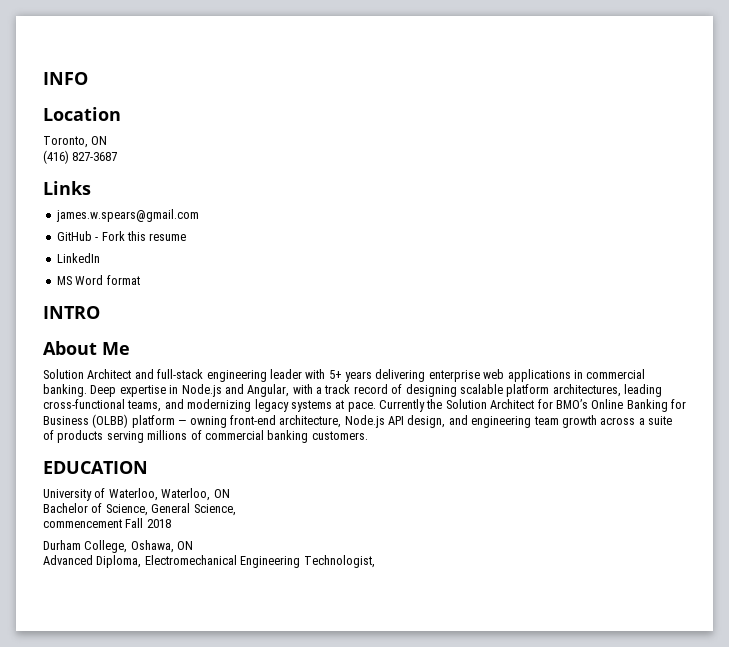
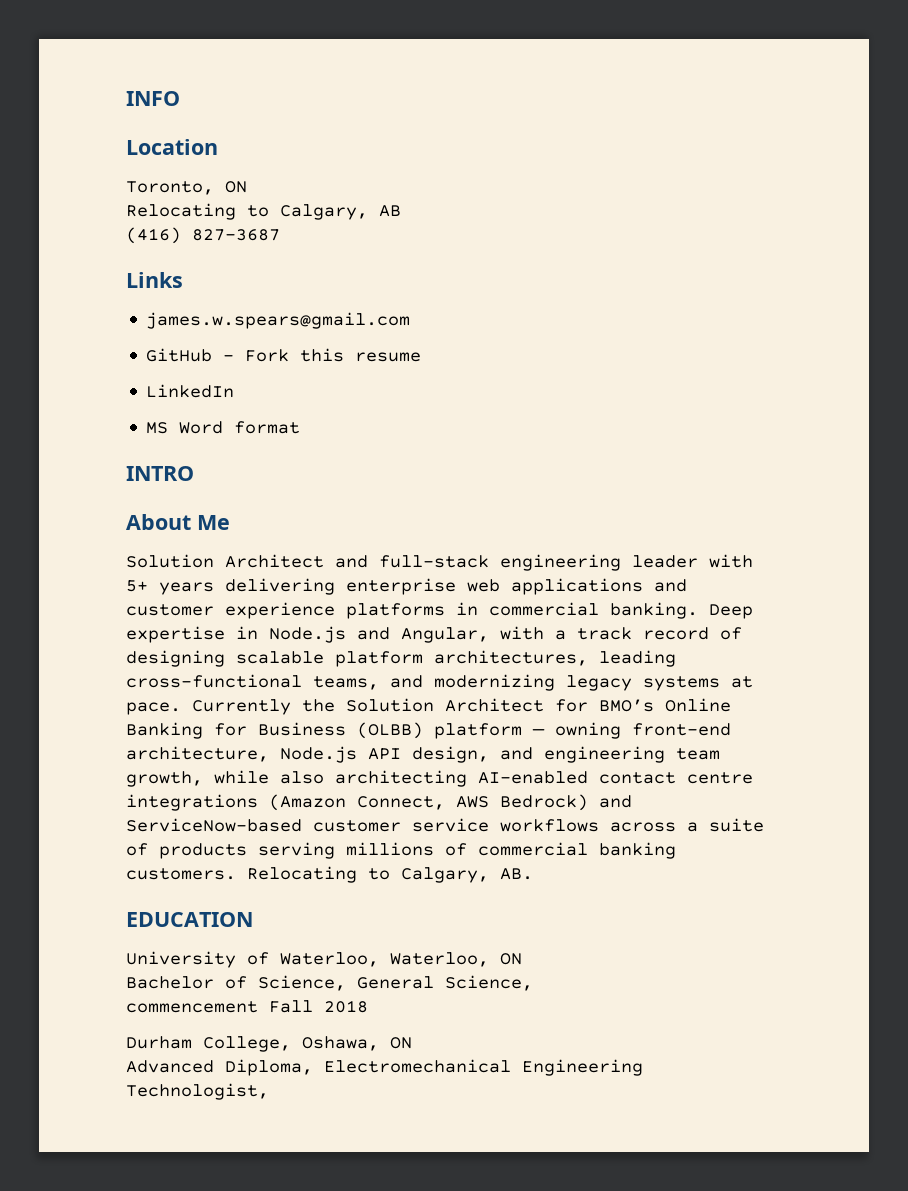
(108, 140) none -> [126,203,401,220] // Relocating to Calgary, AB
(571, 375) none -> [654,579,687,592] [126,602,445,619] and customer experience platforms
[561,415,597,428] growth -> [126,770,753,787] [126,794,632,811] [126,818,599,832] growth, while also architecting AI-enabled contact centre integrations (Amazon Connect, AWS Bedrock) and ServiceNow-based customer service workflows
(368, 435) none -> [247,866,533,883] Relocating to Calgary, AB.

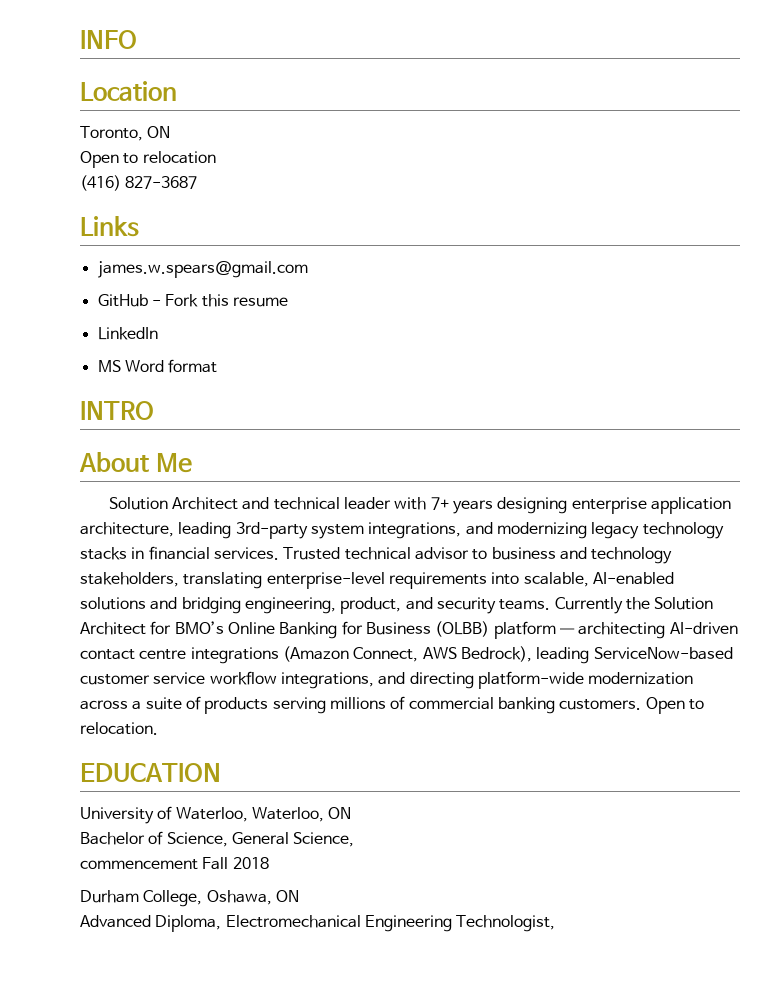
[126,203,401,220] Relocating to Calgary, AB -> [80,151,216,168] Open to relocation
[379,554,753,571] [126,578,687,595] [126,602,753,619] [126,626,742,643] [126,650,676,667] [126,674,753,691] [126,702,181,715] full-stack engineering leader with 5+ years delivering enterprise web applications and customer experience platforms in commercial banking. Deep expertise in Node.js and Angular, with a track record of designing scalable platform architectures, leading cross-functional teams, and modernizing legacy systems at pace. -> [273,497,731,514] [80,522,724,539] [80,546,673,564] [80,572,674,589] [80,597,551,614] technical leader with 7+ years designing enterprise application architecture, leading 3rd-party system integrations, and modernizing legacy technology stacks in financial services. Trusted technical advisor to business and technology stakeholders, translating enterprise-level requirements into scalable, AI-enabled solutions and bridging engineering, product, and security teams.
[555,722,731,739] [126,746,720,763] [126,770,588,787] owning front-end architecture, Node.js API design, and engineering team growth, while also architecting AI-enabled -> [578,622,738,639] architecting AI-driven
[500,794,632,811] Bedrock) and -> [460,646,590,664] Bedrock), leading
[500,819,599,832] workflows -> [209,671,694,689] workflow integrations, and directing platform-wide modernization
[247,866,533,883] Relocating to Calgary, AB. -> [645,697,704,714] [80,722,158,735] Open to relocation.

